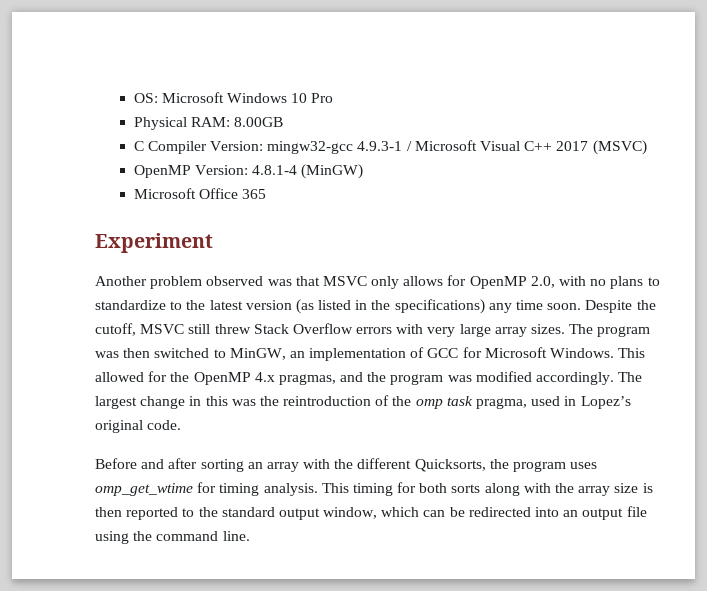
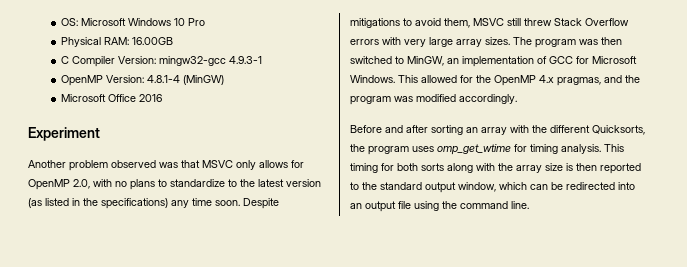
[234,117,284,127] 8.00GB -> [132,37,174,45] 16.00GB
[406,140,647,155] / Microsoft Visual C++ 2017 (MSVC) -> (263, 60) none
[242,189,267,199] 365 -> [139,94,163,102] 2016
[636,300,656,310] [95,323,136,336] the cutoff, -> [350,18,470,28] mitigations to avoid them,
[618,372,643,382] [95,395,631,409] [95,420,182,433] The largest change in this was the reintroduction of the omp task pragma, used in Lopez’s original code. -> (517, 99) none

